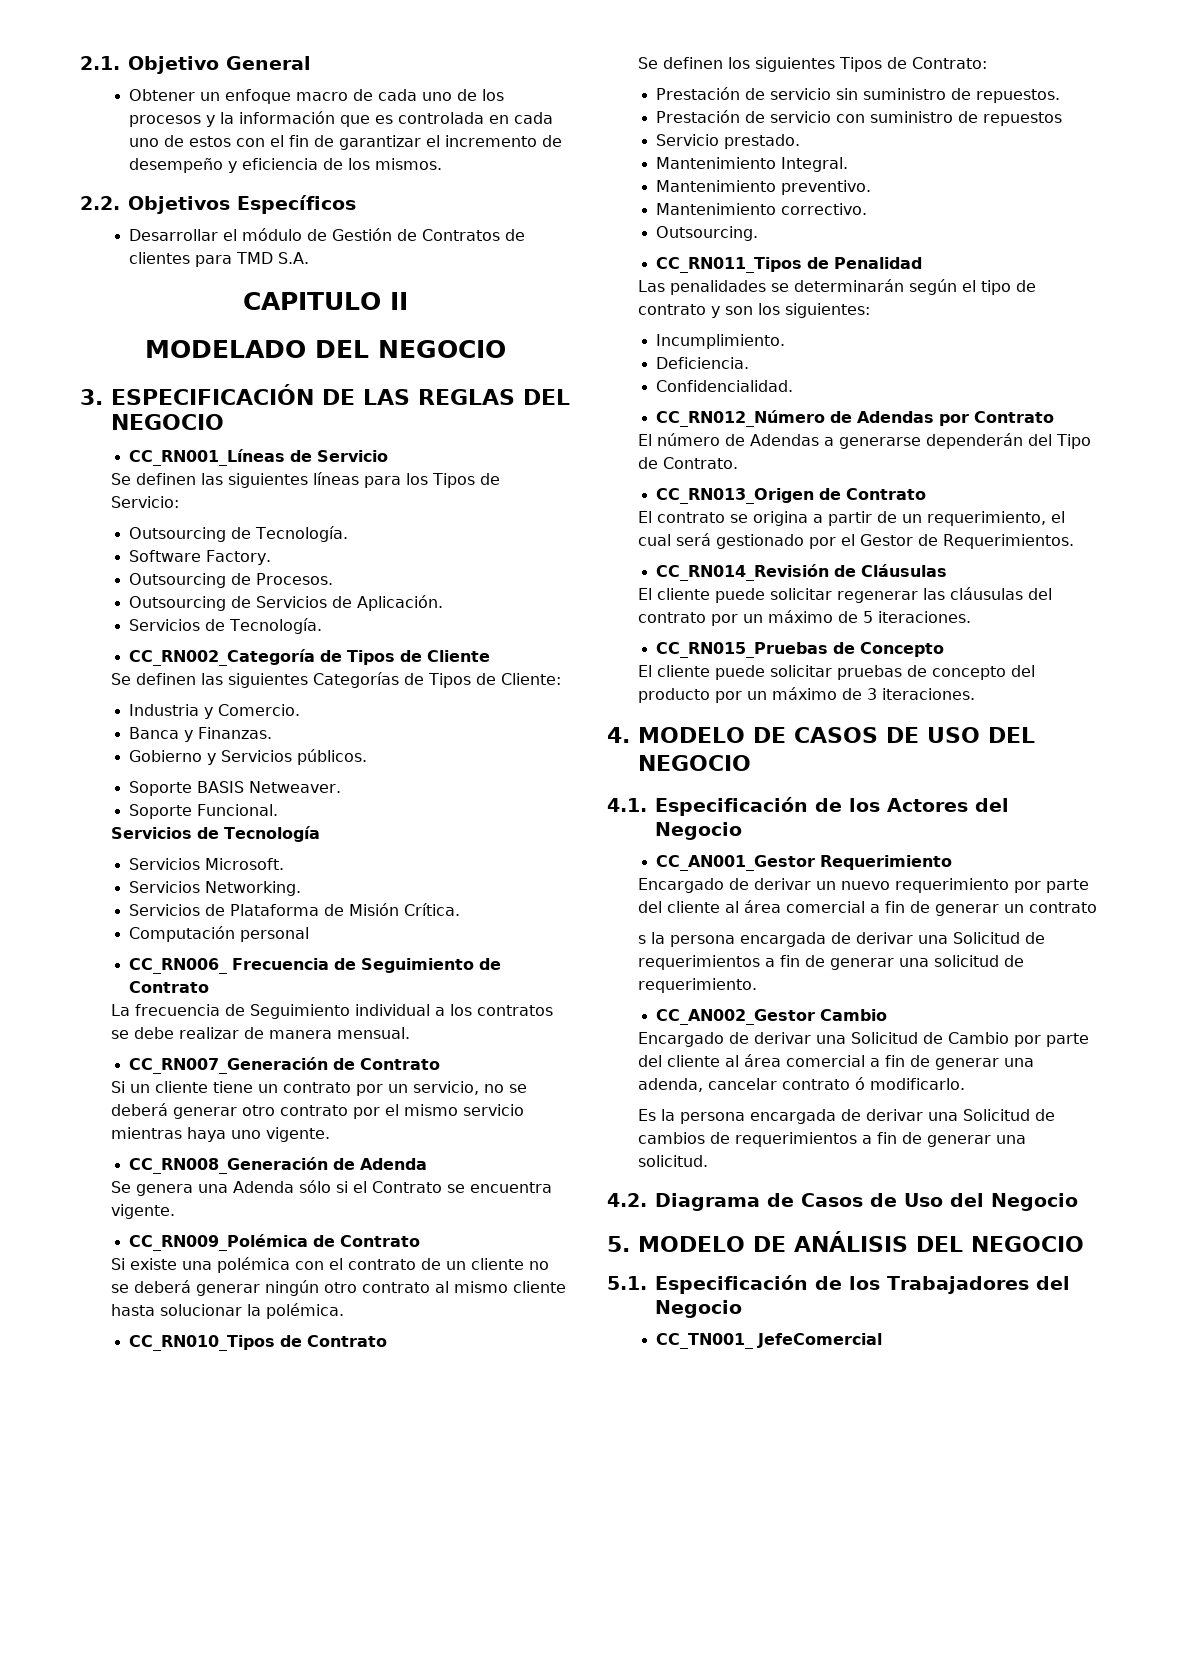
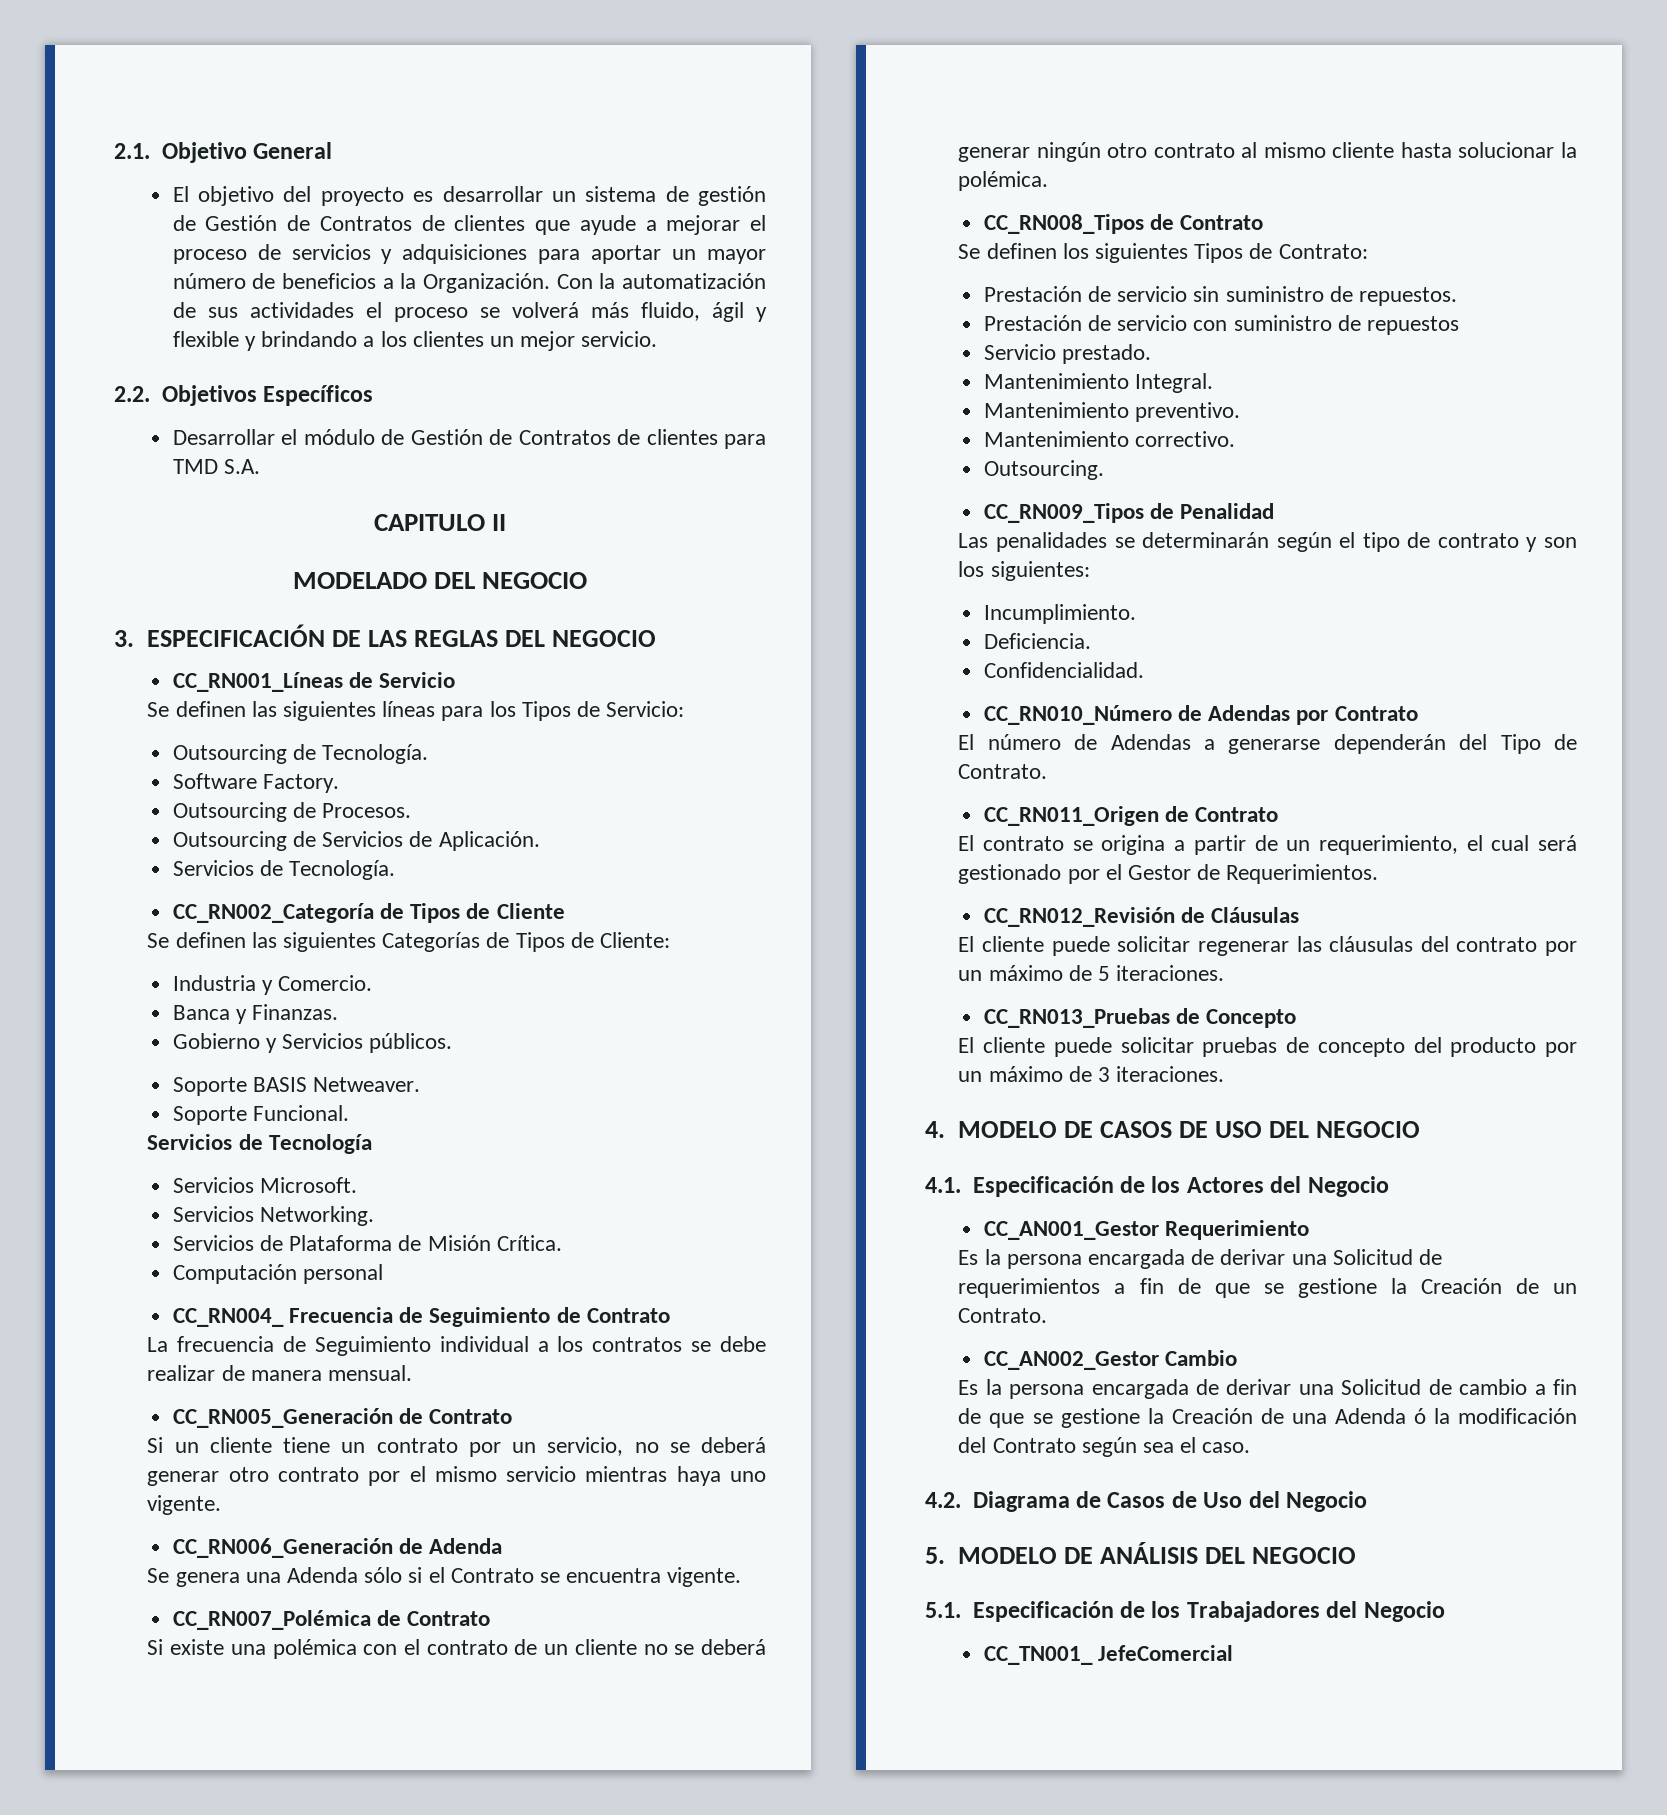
[129,89,505,104] [129,111,554,127] [129,135,563,150] [129,158,443,173] Obtener un enfoque macro de cada uno de los procesos y la información que es controlada en cada uno de estos con el fin de garantizar el incremento de desempeño y eficiencia de los mismos. -> [172,186,766,206] [172,215,766,235] [172,244,766,264] [172,273,766,293] [172,302,767,322] [172,331,658,351] El objetivo del proyecto es desarrollar un sistema de gestión de Gestión de Contratos de clientes que ayude a mejorar el proceso de servicios y adquisiciones para aportar un mayor número de beneficios a la Organización. Con la automatización de sus actividades el proceso se volverá más fluido, ágil y flexible y brindando a los clientes un mejor servicio.
[129,958,228,974] CC_RN006_ -> [172,1308,284,1327] CC_RN004_
[129,1057,329,1074] CC_RN007_Generación -> [172,1408,393,1428] CC_RN005_Generación
[129,1157,329,1174] CC_RN008_Generación -> [172,1538,393,1558] CC_RN006_Generación
[129,1234,309,1251] CC_RN009_Polémica -> [172,1610,371,1630] CC_RN007_Polémica
[129,1335,276,1351] CC_RN010_Tipos -> [983,214,1144,234] CC_RN008_Tipos
[656,257,803,273] CC_RN011_Tipos -> [983,503,1144,523] CC_RN009_Tipos
[656,410,826,427] CC_RN012_Número -> [983,705,1172,725] CC_RN010_Número
[656,488,815,504] CC_RN013_Origen -> [983,806,1159,826] CC_RN011_Origen
[656,564,830,581] CC_RN014_Revisión -> [983,907,1175,927] CC_RN012_Revisión
[656,642,829,658] CC_RN015_Pruebas -> [983,1008,1170,1028] CC_RN013_Pruebas
[638,878,1090,893] [638,900,1098,916] [638,935,647,944] Encargado de derivar un nuevo requerimiento por parte del cliente al área comercial a fin de generar un contrato // s -> [958,1250,979,1265] Es
[830,955,1025,970] [638,978,758,993] [656,1009,888,1025] [638,1032,1090,1047] [638,1054,1035,1070] [638,1077,966,1092] [638,1109,1056,1124] [638,1132,1027,1147] [638,1155,709,1167] generar una solicitud de requerimiento. // CC_AN002_Gestor Cambio // Encargado de derivar una Solicitud de Cambio por parte del cliente al área comercial a fin de generar una adenda, cancelar contrato ó modificarlo. // Es la persona encargada de derivar una Solicitud de cambios de requerimientos a fin de generar una solicitud. -> [1214,1278,1578,1298] [958,1308,1048,1323] [983,1350,1237,1370] [958,1379,1577,1399] [958,1408,1577,1428] [958,1437,1251,1457] que se gestione la Creación de un Contrato. // CC_AN002_Gestor Cambio // Es la persona encargada de derivar una Solicitud de cambio a fin de que se gestione la Creación de una Adenda ó la modificación del Contrato según sea el caso.

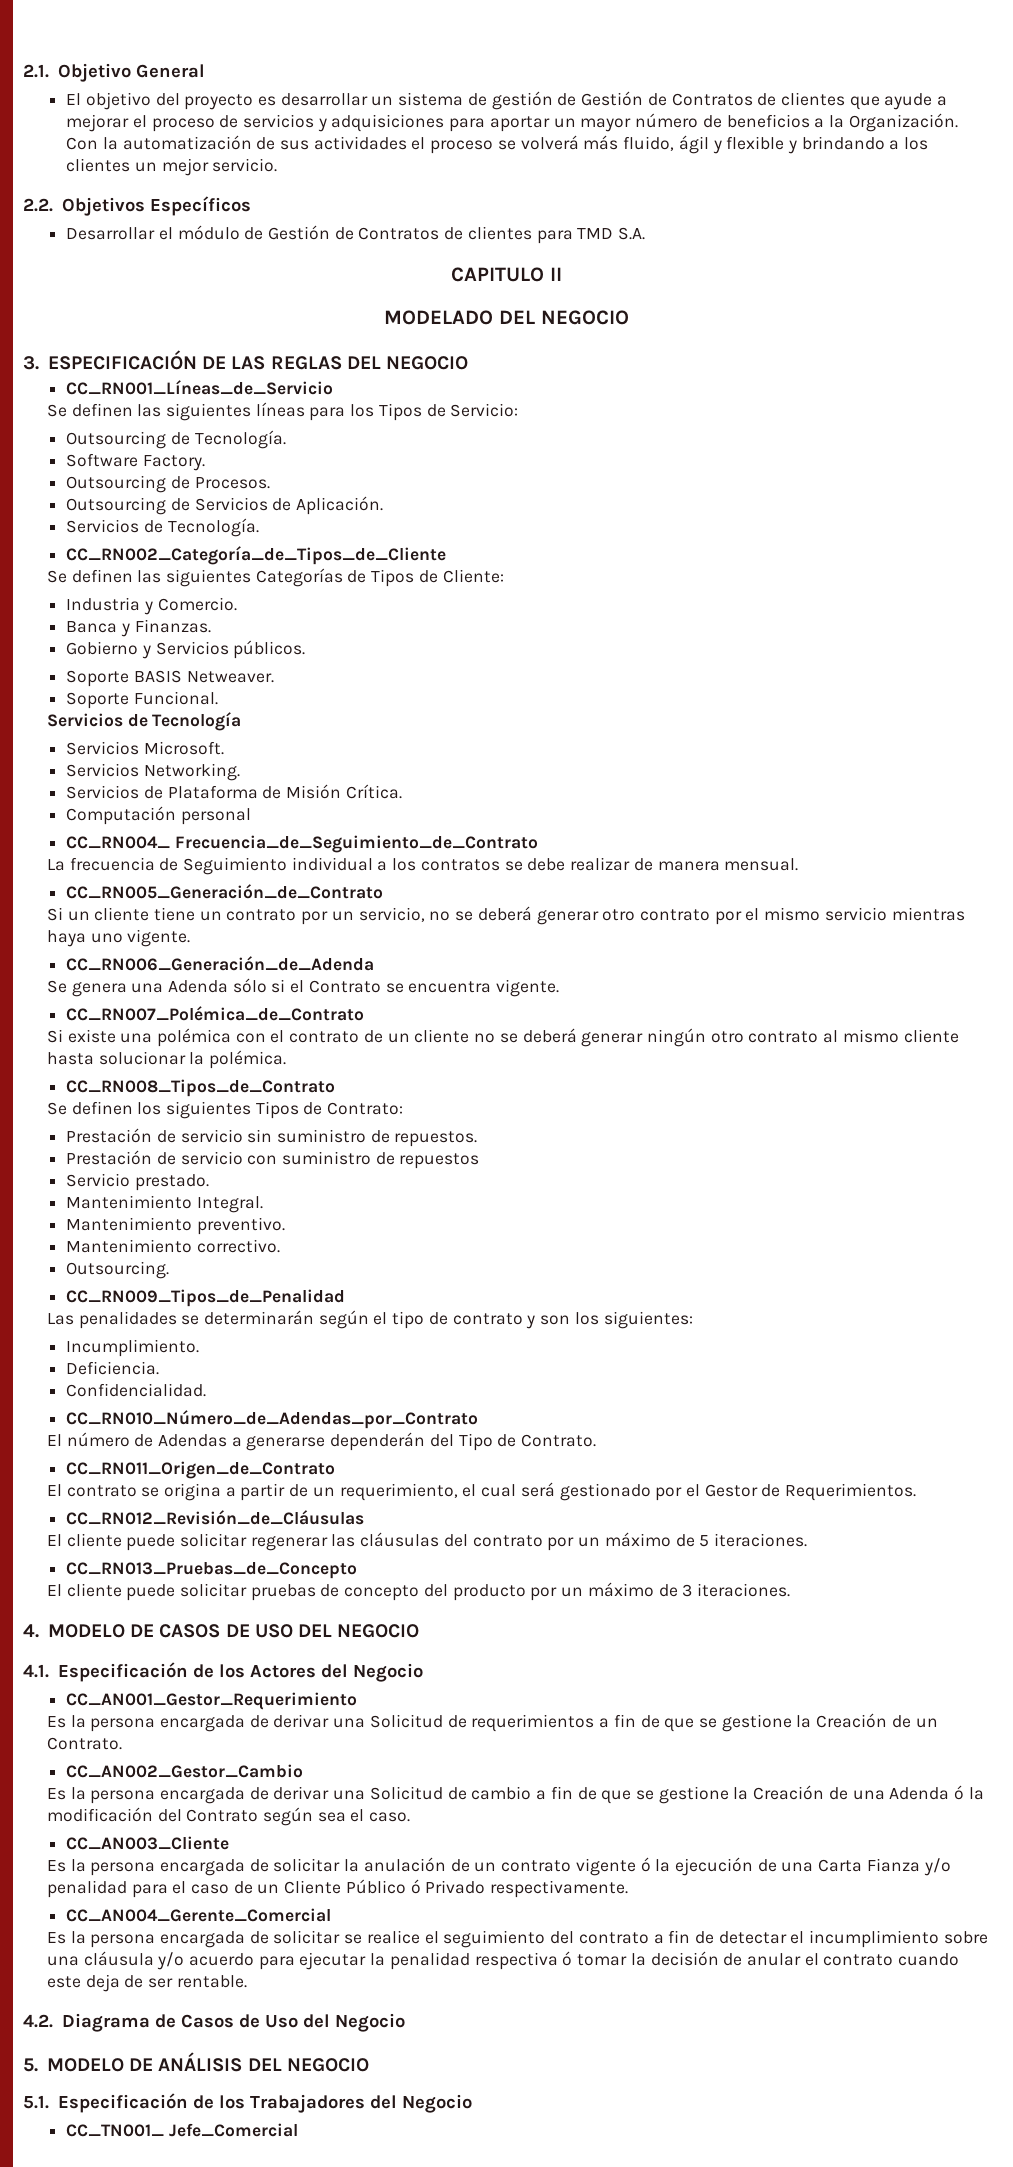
[172,672,456,692] CC_RN001_Líneas de Servicio -> [66,380,334,395] CC_RN001_Líneas_de_Servicio
[172,903,565,923] CC_RN002_Categoría de Tipos de Cliente -> [66,546,447,565] CC_RN002_Categoría_de_Tipos_de_Cliente
[288,1307,670,1327] Frecuencia de Seguimiento de Contrato -> [174,835,538,853] Frecuencia_de_Seguimiento_de_Contrato
[172,1408,513,1428] CC_RN005_Generación de Contrato -> [66,884,384,899] CC_RN005_Generación_de_Contrato
[172,1538,503,1558] CC_RN006_Generación de Adenda -> [66,956,375,971] CC_RN006_Generación_de_Adenda
[172,1610,491,1630] CC_RN007_Polémica de Contrato -> [66,1006,365,1021] CC_RN007_Polémica_de_Contrato
[983,214,1264,234] CC_RN008_Tipos de Contrato -> [66,1079,336,1097] CC_RN008_Tipos_de_Contrato
[983,503,1275,523] CC_RN009_Tipos de Penalidad -> [66,1289,346,1307] CC_RN009_Tipos_de_Penalidad
[983,705,1418,725] CC_RN010_Número de Adendas por Contrato -> [66,1410,479,1429] CC_RN010_Número_de_Adendas_por_Contrato
[983,806,1279,826] CC_RN011_Origen de Contrato -> [66,1461,336,1479] CC_RN011_Origen_de_Contrato
[983,907,1300,927] CC_RN012_Revisión de Cláusulas -> [66,1510,365,1525] CC_RN012_Revisión_de_Cláusulas
[983,1008,1297,1028] CC_RN013_Pruebas de Concepto -> [66,1562,358,1579] CC_RN013_Pruebas_de_Concepto
[983,1220,1309,1240] CC_AN001_Gestor Requerimiento -> [66,1692,358,1710] CC_AN001_Gestor_Requerimiento
[983,1350,1237,1370] CC_AN002_Gestor Cambio -> [66,1764,304,1778] CC_AN002_Gestor_Cambio
(1251, 1447) none -> [66,1836,230,1850] [46,1857,951,1876] [46,1879,629,1898] [66,1908,332,1922] [46,1930,988,1948] [46,1951,960,1970] [46,1974,247,1992] // CC_AN003_Cliente // Es la persona encargada de solicitar la anulación de un contrato vigente ó la ejecución de una Carta Fianza y/o penalidad para el caso de un Cliente Público ó Privado respectivamente. // CC_AN004_Gerente_Comercial // Es la persona encargada de solicitar se realice el seguimiento del contrato a fin de detectar el incumplimiento sobre una cláusula y/o acuerdo para ejecutar la penalidad respectiva ó tomar la decisión de anular el contrato cuando este deja de ser rentable.
[1097,1645,1233,1661] JefeComercial -> [168,2123,298,2137] Jefe_Comercial

